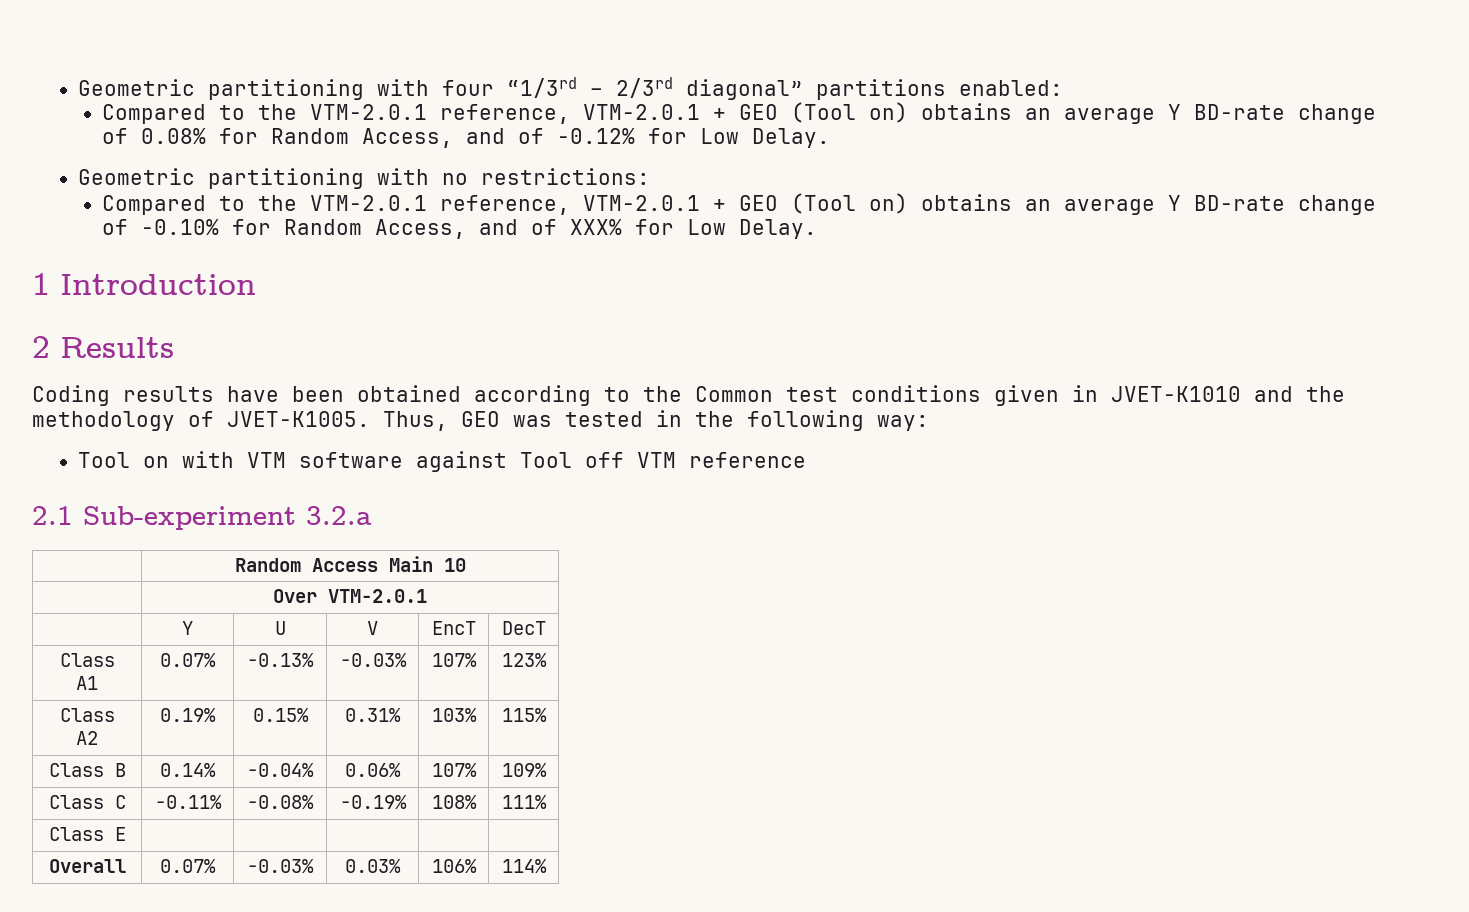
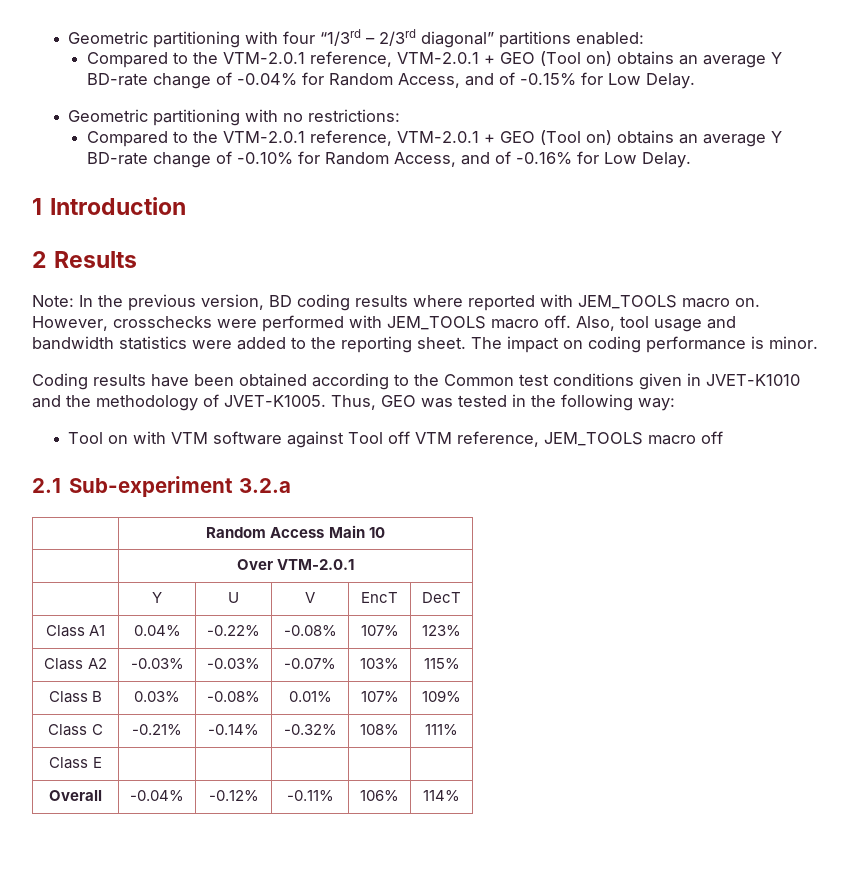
[141,128,636,148] 0.08% for Random Access, and of -0.12% -> [236,72,576,88] -0.04% for Random Access, and of -0.15%
[570,219,623,235] XXX% -> [515,152,572,165] -0.16%
(175, 347) none -> [32,294,760,311] [32,315,736,332] [32,336,818,353] // Note: In the previous version, BD coding results where reported with JEM_TOOLS macro on. However, crosschecks were performed with JEM_TOOLS macro off. Also, tool usage and bandwidth statistics were added to the reporting sheet. The impact on coding performance is minor.
[689,452,807,468] reference -> [457,431,724,447] reference, JEM_TOOLS macro off
[160,653,216,667] [247,653,314,667] [339,653,407,667] 0.07% | -0.13% | -0.03% -> [133,625,181,636] [207,625,260,636] [283,625,337,636] 0.04% | -0.22% | -0.08%
[160,708,216,722] [252,708,309,722] [345,708,401,722] 0.19% | 0.15% | 0.31% -> [130,658,184,669] [207,658,260,669] [284,658,336,669] -0.03% | -0.03% | -0.07%
[160,763,216,777] [247,763,314,777] [345,763,401,777] 0.14% | -0.04% | 0.06% -> [134,691,180,702] [207,691,260,702] [288,691,332,702] 0.03% | -0.08% | 0.01%
[154,795,222,809] [247,795,314,809] [339,795,407,809] -0.11% | -0.08% | -0.19% -> [132,724,182,735] [208,724,259,735] [283,724,337,735] -0.21% | -0.14% | -0.32%
[160,859,216,873] [247,859,314,873] [345,859,401,873] 0.07% | -0.03% | 0.03% -> [130,790,184,801] [208,790,259,801] [286,790,334,801] -0.04% | -0.12% | -0.11%

